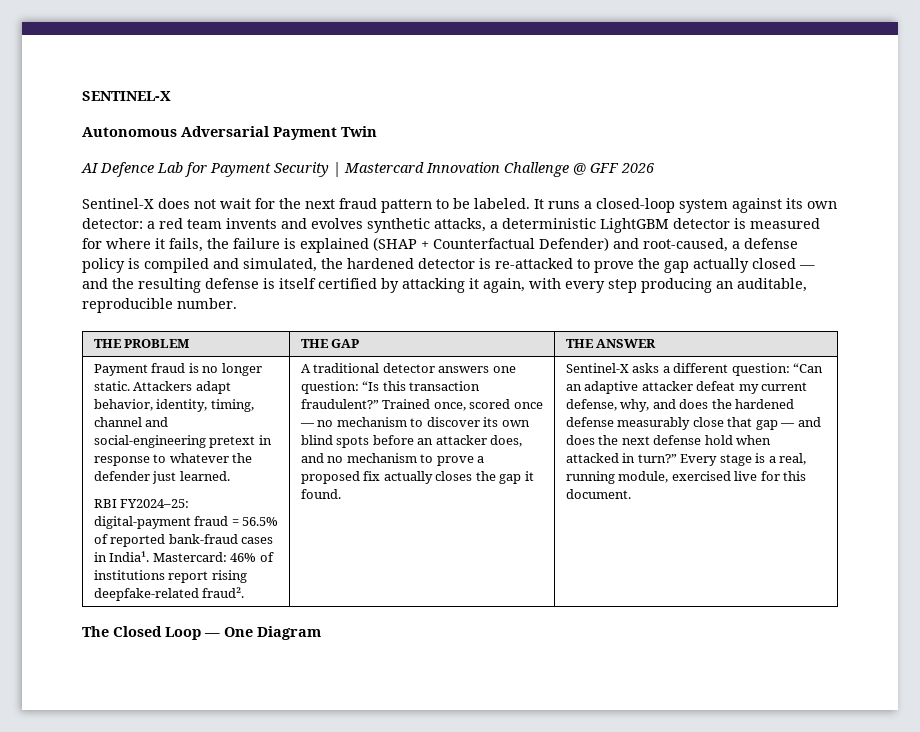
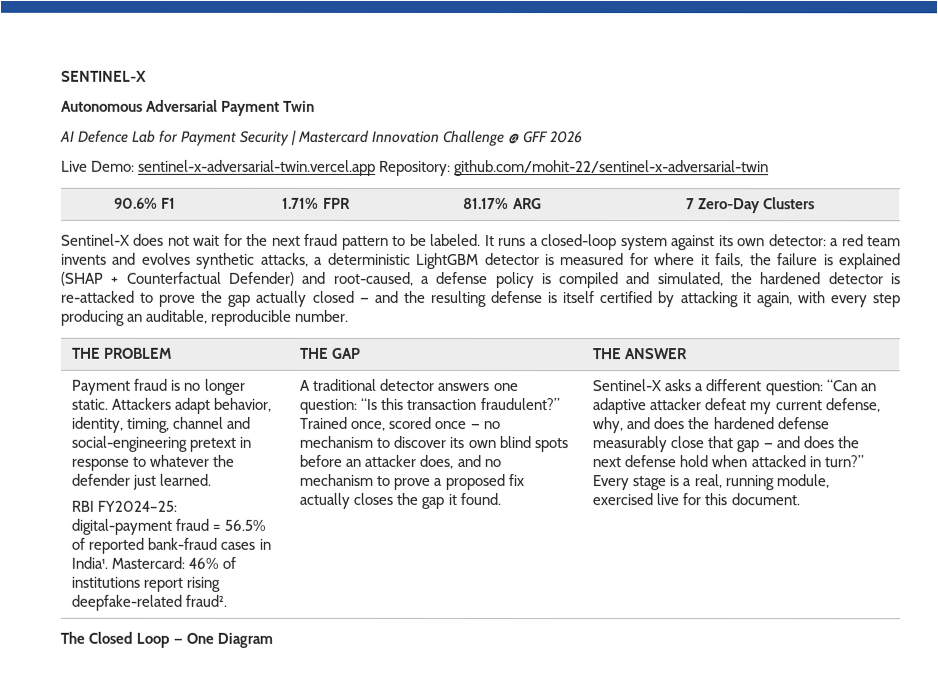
(655, 168) none -> [61,159,770,177] [113,197,177,209] [282,197,351,209] [463,197,542,210] [685,197,816,214] // Live Demo: sentinel-x-adversarial-twin.vercel.app Repository: github.com/mohit-22/sentinel-x-adversarial-twin // 90.6% F1 | 1.71% FPR | 81.17% ARG | 7 Zero-Day Clusters

